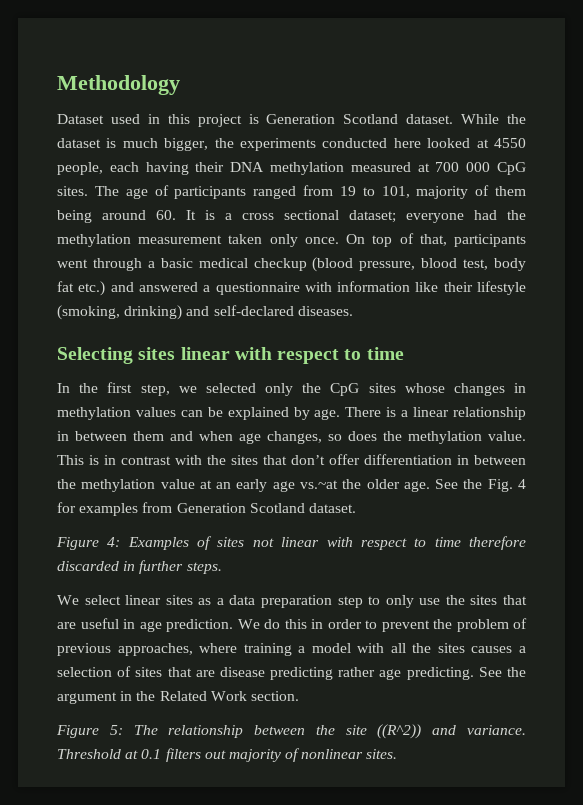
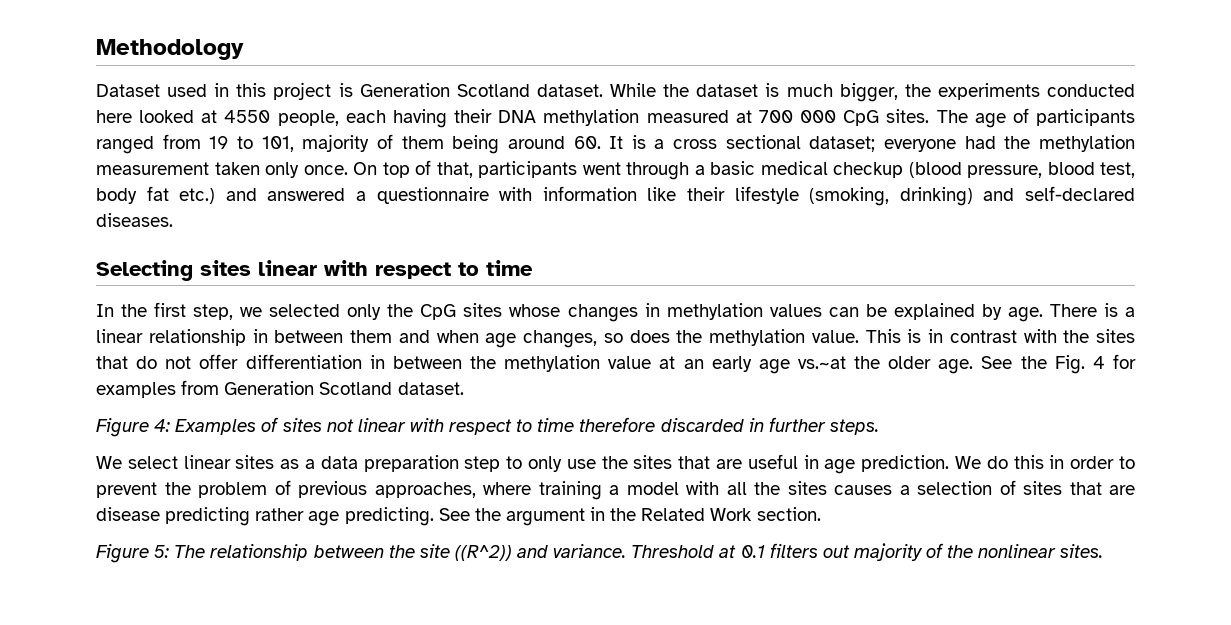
[291,455,325,465] don’t -> [136,356,192,369] do not
(301, 755) none -> [947,545,974,558] the

